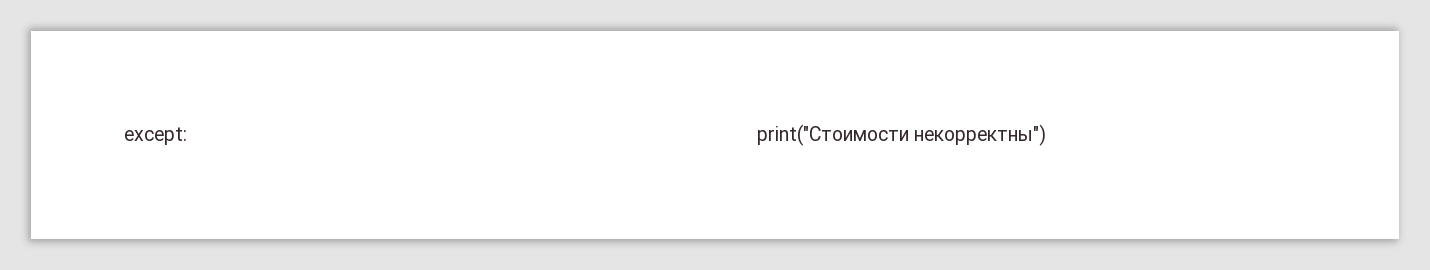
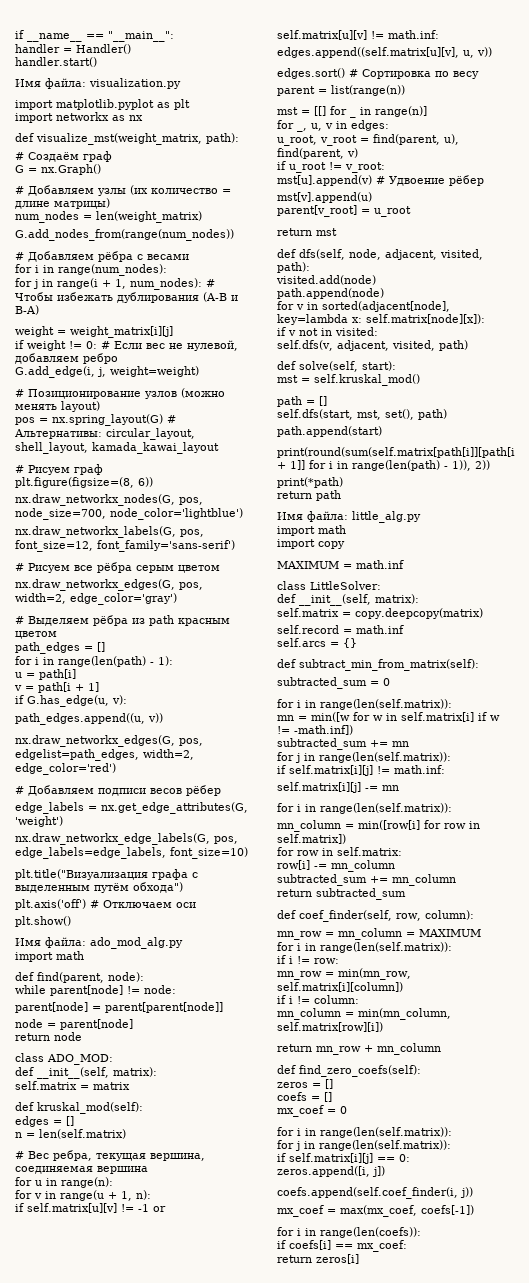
[124,127,187,145] [757,124,1047,146] except: // print("Стоимости некорректны") -> [15,30,174,42] [15,44,131,54] [15,57,97,67] [15,78,181,89] [15,99,190,110] [15,112,143,123] [15,133,239,145] [15,151,112,162] [15,164,101,175] [15,185,231,196] [15,198,110,209] [15,211,202,223] [15,229,234,241] [15,251,189,262] [15,264,167,276] [15,278,215,290] [15,292,238,303] [15,305,39,315] [15,326,173,338] [15,340,238,351] [15,353,118,364] [15,366,199,378] [15,388,225,399] [15,401,100,412] [15,414,176,426] [15,428,195,440] [15,442,219,454] [15,464,103,475] [15,477,153,488] [15,494,203,506] [15,508,243,520] [15,526,204,538] [15,540,235,552] [15,562,220,573] [15,579,203,591] [15,593,177,605] [15,615,230,626] [15,631,57,639] [15,642,105,654] [15,656,173,667] [15,669,76,680] [14,682,99,693] [15,695,127,707] [15,713,163,725] [15,735,203,747] [15,749,194,761] [15,763,116,775] [15,785,221,796] [15,802,248,814] [15,816,63,827] [15,833,238,845] [15,847,248,859] [15,869,198,880] [15,882,183,893] [15,899,196,910] [15,916,71,927] [15,937,183,949] [15,951,84,962] [15,972,144,983] [15,985,176,996] [15,1002,223,1013] [15,1019,133,1030] [15,1032,82,1041] [15,1053,113,1065] [15,1067,157,1079] [15,1081,130,1090] [15,1102,143,1114] [15,1116,74,1127] [15,1129,126,1139] [15,1150,205,1161] [15,1166,148,1174] [15,1177,113,1188] [15,1190,151,1201] [15,1203,166,1213] [277,30,439,40] [277,47,492,58] [277,68,479,79] [277,85,405,96] [277,106,347,116] [350,115,356,118] [360,106,427,117] [277,120,389,132] [277,134,459,146] [277,148,358,159] [277,161,385,173] [277,175,484,186] [277,192,372,203] [277,205,411,217] [277,228,337,236] [277,249,483,260] [277,262,310,273] [276,275,376,285] [277,288,384,299] [277,301,450,312] [277,314,485,325] [277,327,378,336] [277,340,468,351] [277,361,396,372] [277,374,420,386] [277,396,327,407] [277,409,447,420] [277,426,382,437] [277,447,515,458] [277,460,490,471] [277,477,343,488] [277,490,341,501] [277,511,421,523] [277,525,346,536] [277,539,345,549] [277,560,404,569] [277,581,381,590] [277,594,419,606] [277,608,483,619] [277,625,404,634] [277,638,357,648] [277,659,479,671] [277,677,390,689] [277,699,452,710] [277,712,500,722] [277,725,353,735] [277,738,409,750] [277,752,451,763] [277,765,445,776] [277,782,399,793] [277,803,452,814] [277,820,480,832] [277,834,346,844] [277,847,402,856] [277,860,395,872] [277,874,456,886] [277,888,406,900] [277,910,474,922] [277,928,481,940] [277,942,452,953] [277,955,339,964] [277,968,411,980] [277,982,403,992] [277,995,359,1004] [277,1008,451,1020] [277,1022,383,1032] [277,1043,441,1055] [277,1065,421,1077] [277,1079,333,1089] [277,1092,332,1102] [277,1105,347,1117] [277,1127,452,1138] [277,1140,451,1151] [277,1153,410,1164] [277,1166,385,1177] [277,1187,473,1199] [277,1205,474,1217] [277,1227,421,1238] [277,1240,407,1252] [277,1254,359,1264] if __name__ == "__main__": // handler = Handler() // handler.start() // Имя файла: visualization.py // import matplotlib.pyplot as plt // import networkx as nx // def visualize_mst(weight_matrix, path): // # Создаём граф // G = nx.Graph() // # Добавляем узлы (их количество = длине матрицы) // num_nodes = len(weight_matrix) // G.add_nodes_from(range(num_nodes)) // # Добавляем рёбра с весами // for i in range(num_nodes): // for j in range(i + 1, num_nodes): # Чтобы избежать дублирования (A-B и B-A) // weight = weight_matrix[i][j] // if weight != 0: # Если вес не нулевой, добавляем ребро // G.add_edge(i, j, weight=weight) // # Позиционирование узлов (можно менять layout) // pos = nx.spring_layout(G) # Альтернативы: circular_layout, shell_layout, kamada_kawai_layout // # Рисуем граф // plt.figure(figsize=(8, 6)) // nx.draw_networkx_nodes(G, pos, node_size=700, node_color='lightblue') // nx.draw_networkx_labels(G, pos, font_size=12, font_family='sans-serif') // # Рисуем все рёбра серым цветом // nx.draw_networkx_edges(G, pos, width=2, edge_color='gray') // # Выделяем рёбра из path красным цветом // path_edges = [] // for i in range(len(path) - 1): // u = path[i] // v = path[i + 1] // if G.has_edge(u, v): // path_edges.append((u, v)) // nx.draw_networkx_edges(G, pos, edgelist=path_edges, width=2, edge_color='red') // # Добавляем подписи весов рёбер // edge_labels = nx.get_edge_attributes(G, 'weight') // nx.draw_networkx_edge_labels(G, pos, edge_labels=edge_labels, font_size=10) // plt.title("Визуализация графа с выделенным путём обхода") // plt.axis('off') # Отключаем оси // plt.show() // Имя файла: ado_mod_alg.py // import math // def find(parent, node): // while parent[node] != node: // parent[node] = parent[parent[node]] // node = parent[node] // return node // class ADO_MOD: // def __init__(self, matrix): // self.matrix = matrix // def kruskal_mod(self): // edges = [] // n = len(self.matrix) // # Вес ребра, текущая вершина, соединяемая вершина // for u in range(n): // for v in range(u + 1, n): // if self.matrix[u][v] != -1 or self.matrix[u][v] != math.inf: // edges.append((self.matrix[u][v], u, v)) // edges.sort() # Сортировка по весу // parent = list(range(n)) // mst = [[] for _ in range(n)] // for _, u, v in edges: // u_root, v_root = find(parent, u), find(parent, v) // if u_root != v_root: // mst[u].append(v) # Удвоение рёбер // mst[v].append(u) // parent[v_root] = u_root // return mst // def dfs(self, node, adjacent, visited, path): // visited.add(node) // path.append(node) // for v in sorted(adjacent[node], key=lambda x: self.matrix[node][x]): // if v not in visited: // self.dfs(v, adjacent, visited, path) // def solve(self, start): // mst = self.kruskal_mod() // path = [] // self.dfs(start, mst, set(), path) // path.append(start) // print(round(sum(self.matrix[path[i]][path[i + 1]] for i in range(len(path) - 1)), 2)) // print(*path) // return path // Имя файла: little_alg.py // import math // import copy // MAXIMUM = math.inf // class LittleSolver: // def __init__(self, matrix): // self.matrix = copy.deepcopy(matrix) // self.record = math.inf // self.arcs = {} // def subtract_min_from_matrix(self): // subtracted_sum = 0 // for i in range(len(self.matrix)): // mn = min([w for w in self.matrix[i] if w != -math.inf]) // subtracted_sum += mn // for j in range(len(self.matrix)): // if self.matrix[i][j] != math.inf: // self.matrix[i][j] -= mn // for i in range(len(self.matrix)): // mn_column = min([row[i] for row in self.matrix]) // for row in self.matrix: // row[i] -= mn_column // subtracted_sum += mn_column // return subtracted_sum // def coef_finder(self, row, column): // mn_row = mn_column = MAXIMUM // for i in range(len(self.matrix)): // if i != row: // mn_row = min(mn_row, self.matrix[i][column]) // if i != column: // mn_column = min(mn_column, self.matrix[row][i]) // return mn_row + mn_column // def find_zero_coefs(self): // zeros = [] // coefs = [] // mx_coef = 0 // for i in range(len(self.matrix)): // for j in range(len(self.matrix)): // if self.matrix[i][j] == 0: // zeros.append([i, j]) // coefs.append(self.coef_finder(i, j)) // mx_coef = max(mx_coef, coefs[-1]) // for i in range(len(coefs)): // if coefs[i] == mx_coef: // return zeros[i]

